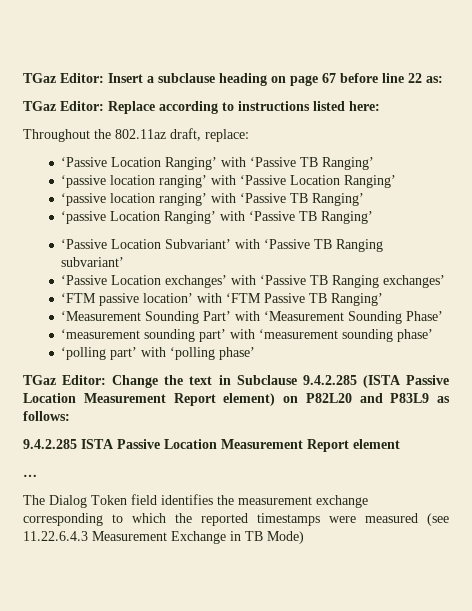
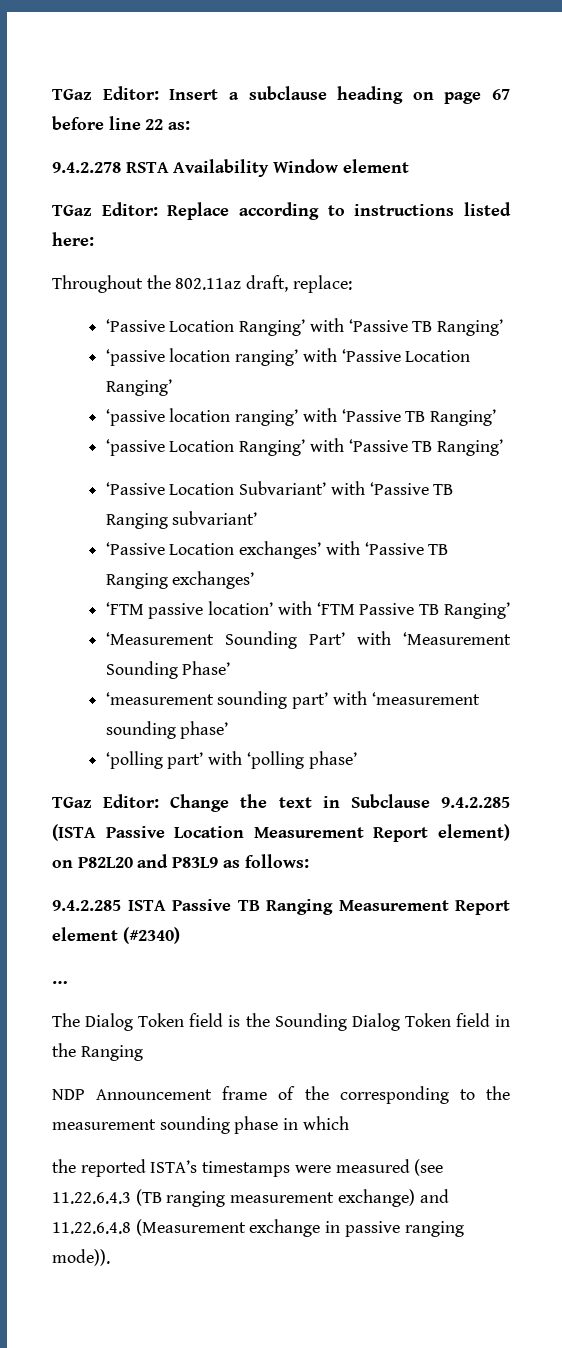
(443, 79) none -> [52,159,409,177] // 9.4.2.278 RSTA Availability Window element
[164,439,217,449] Location -> [237,899,333,915] TB Ranging
(400, 444) none -> [122,927,180,944] (#2340)
[161,494,368,508] [23,513,123,526] identifies the measurement exchange corresponding to -> [228,1013,511,1031] [52,1043,143,1061] [52,1086,511,1104] [52,1116,299,1134] is the Sounding Dialog Token field in the Ranging // NDP Announcement frame of the corresponding to the measurement sounding phase in
(166, 518) none -> (349, 1123) //
(248, 519) none -> [150,1160,198,1173] ISTA’s
[92,531,304,544] Measurement Exchange in TB Mode) -> [135,1189,449,1207] [52,1219,464,1237] [52,1249,110,1266] (TB ranging measurement exchange) and 11.22.6.4.8 (Measurement exchange in passive ranging mode)).

